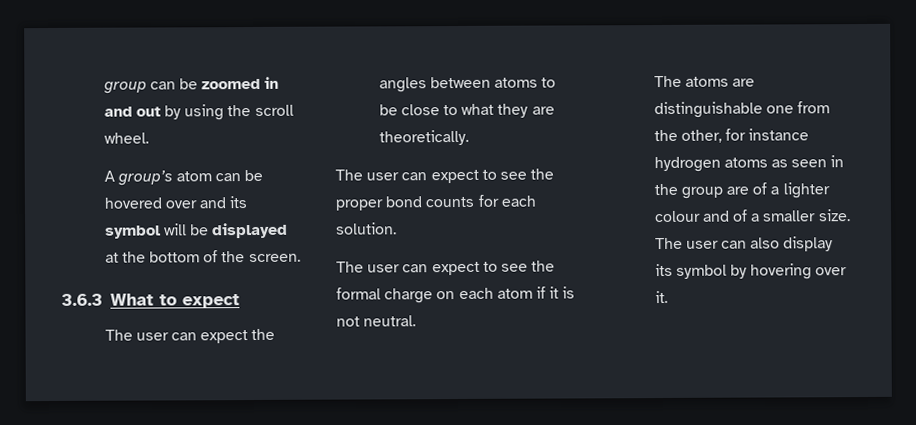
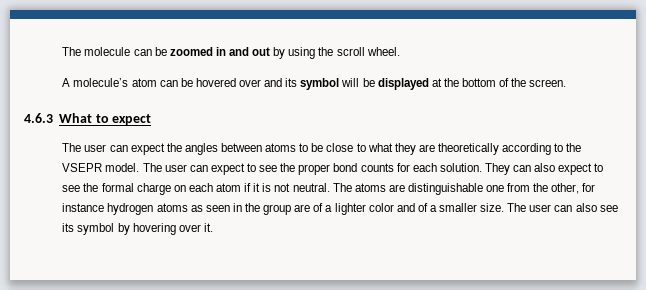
[102,81,147,94] group -> [62,47,131,56] The molecule
[116,170,173,186] group’s -> [73,78,129,87] molecule’s
[61,293,103,306] 3.6.3 -> [24,113,53,123] 4.6.3
[378,129,469,146] theoretically. // -> [437,143,582,155] [62,163,140,172] theoretically according to the VSEPR model.
[336,261,429,273] // The user can -> [484,163,556,175] They can also
(417, 321) // -> (330, 187) none
[653,210,701,223] colour -> [368,203,394,212] color
[783,236,834,252] display -> [599,205,618,212] see

